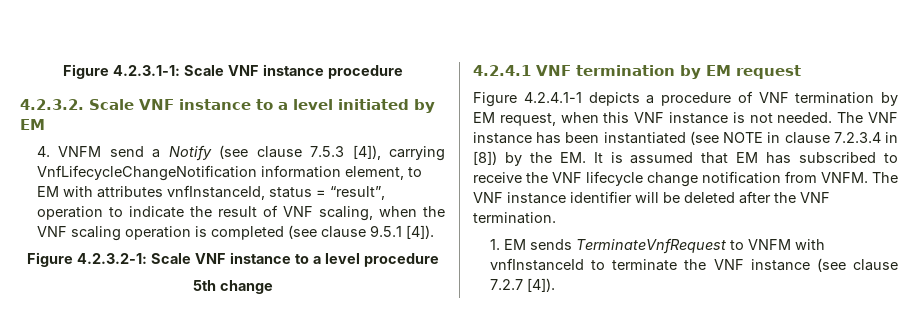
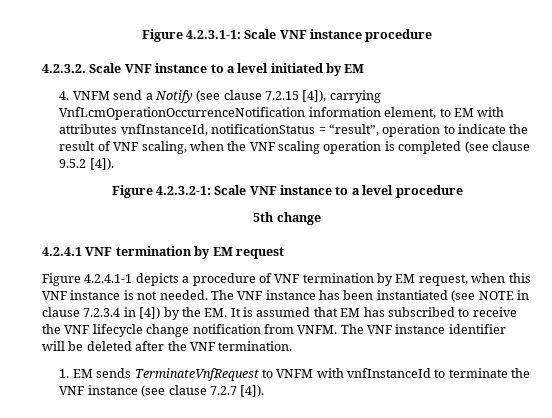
[310,146,345,157] 7.5.3 -> [265,91,300,100] 7.2.15
[36,165,257,181] VnfLifecycleChangeNotification -> [59,107,306,120] VnfLcmOperationOccurrenceNotification
[268,187,312,198] status -> [211,124,316,134] notificationStatus
[369,225,402,237] 9.5.1 -> [59,159,87,168] 9.5.2
[473,151,497,165] [8]) -> [139,307,161,319] [4])

